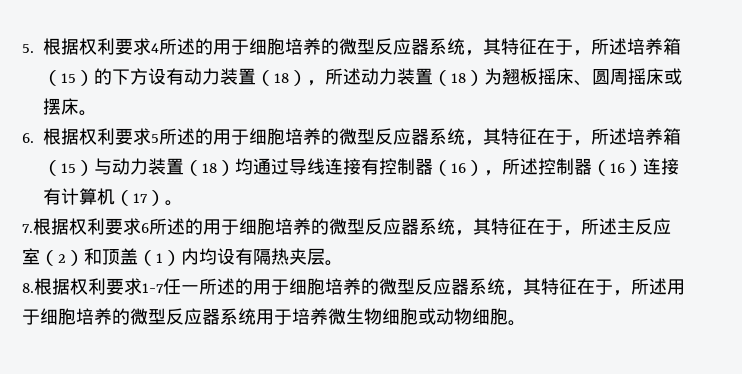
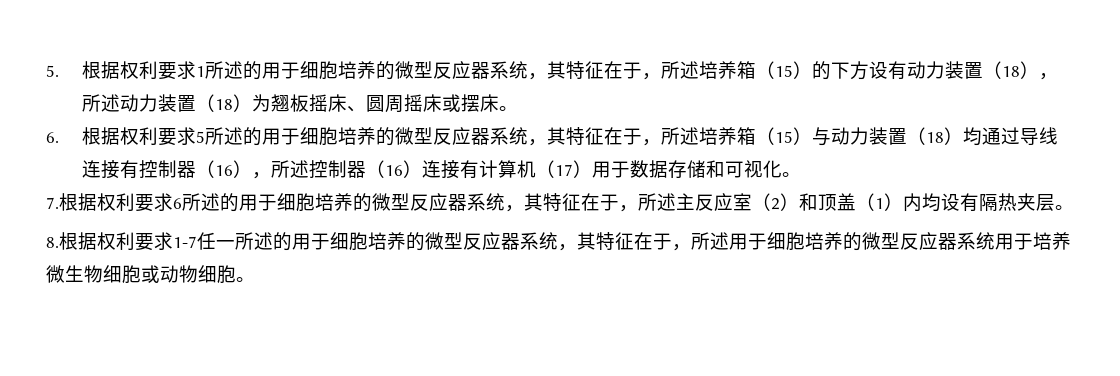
[151,43,159,53] 4 -> [195,66,205,77] 1
(165, 198) none -> [591,160,782,178] 用于数据存储和可视化

